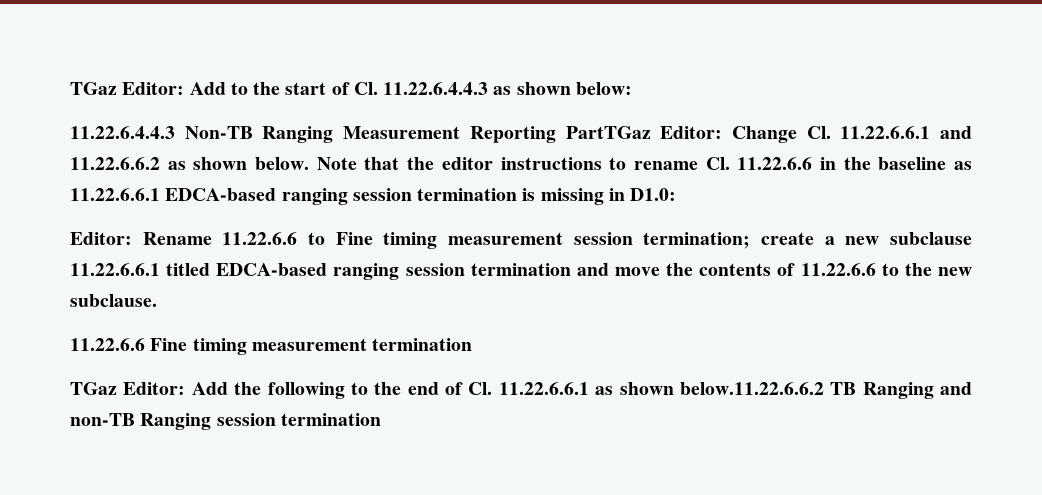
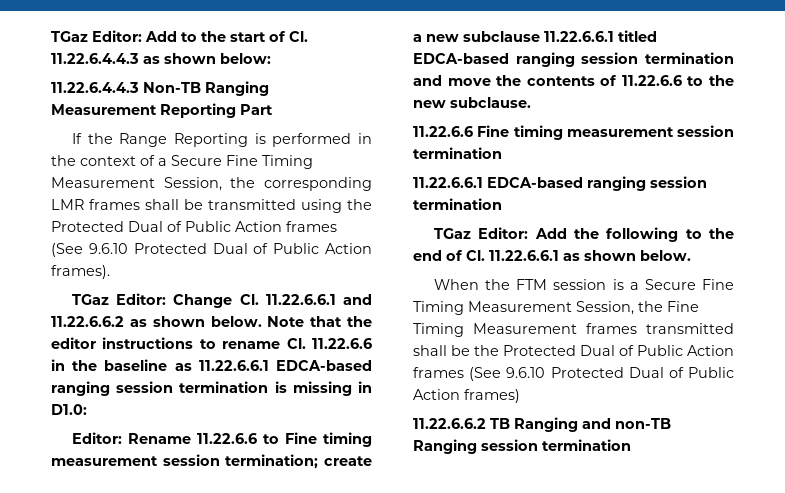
[565,126,651,139] PartTGaz -> [240,104,273,115] [71,133,372,147] [51,155,313,169] [51,177,372,191] [51,199,372,213] [51,221,337,232] [51,243,373,257] [51,265,110,279] [71,294,109,305] Part // If the Range Reporting is performed in the context of a Secure Fine Timing Measurement Session, the corresponding LMR frames shall be transmitted using the Protected Dual of Public Action frames (See 9.6.10 Protected Dual of Public Action frames). // TGaz
(367, 344) none -> [677,125,734,137] [413,147,502,159] [413,176,707,191] session termination // 11.22.6.6.1 EDCA-based ranging session
[679,382,824,395] below.11.22.6.6.2 -> [640,250,691,261] [433,279,734,290] [413,301,699,315] [413,323,734,337] [413,345,734,356] [413,367,734,381] [413,389,520,403] [413,418,486,429] below. // When the FTM session is a Secure Fine Timing Measurement Session, the Fine Timing Measurement frames transmitted shall be the Protected Dual of Public Action frames (See 9.6.10 Protected Dual of Public Action frames) // 11.22.6.6.2

